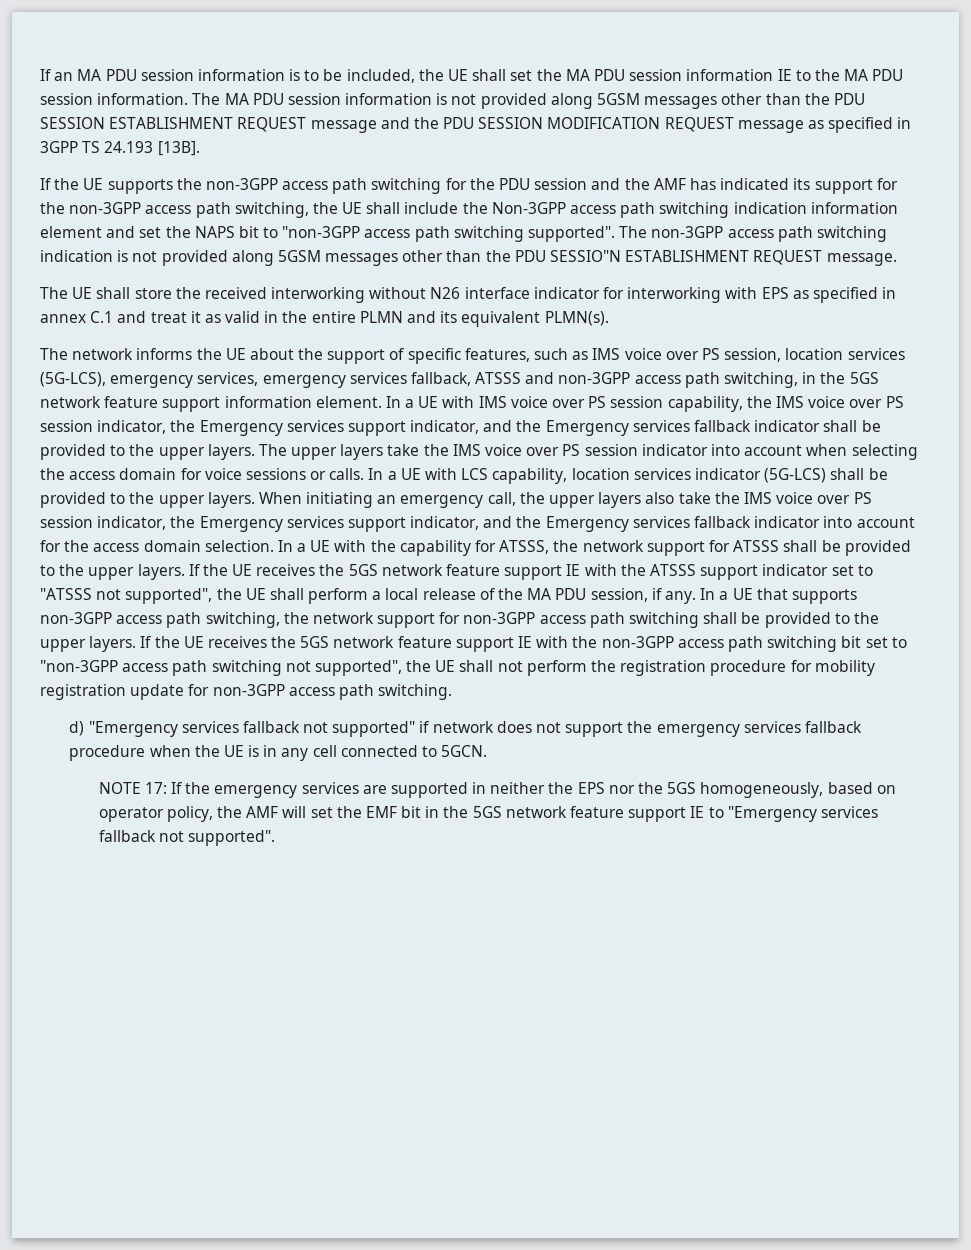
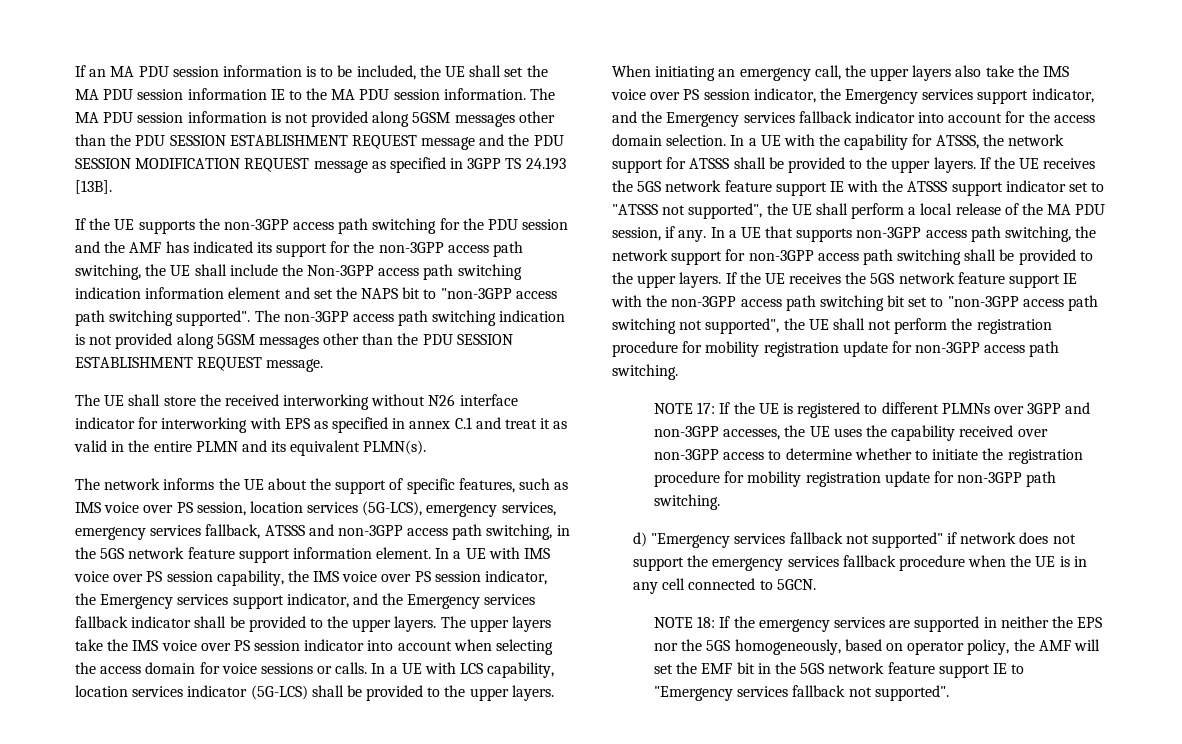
[550,250,622,262] SESSIO"N -> [456,334,513,345] SESSION
(453, 692) none -> [654,402,1091,418] [654,425,1048,441] [654,448,1083,464] [654,471,1057,487] [654,494,721,510] // NOTE 17: If the UE is registered to different PLMNs over 3GPP and non-3GPP accesses, the UE uses the capability received over non-3GPP access to determine whether to initiate the registration procedure for mobility registration update for non-3GPP path switching.
[144,782,167,794] 17: -> [697,616,716,628] 18:

